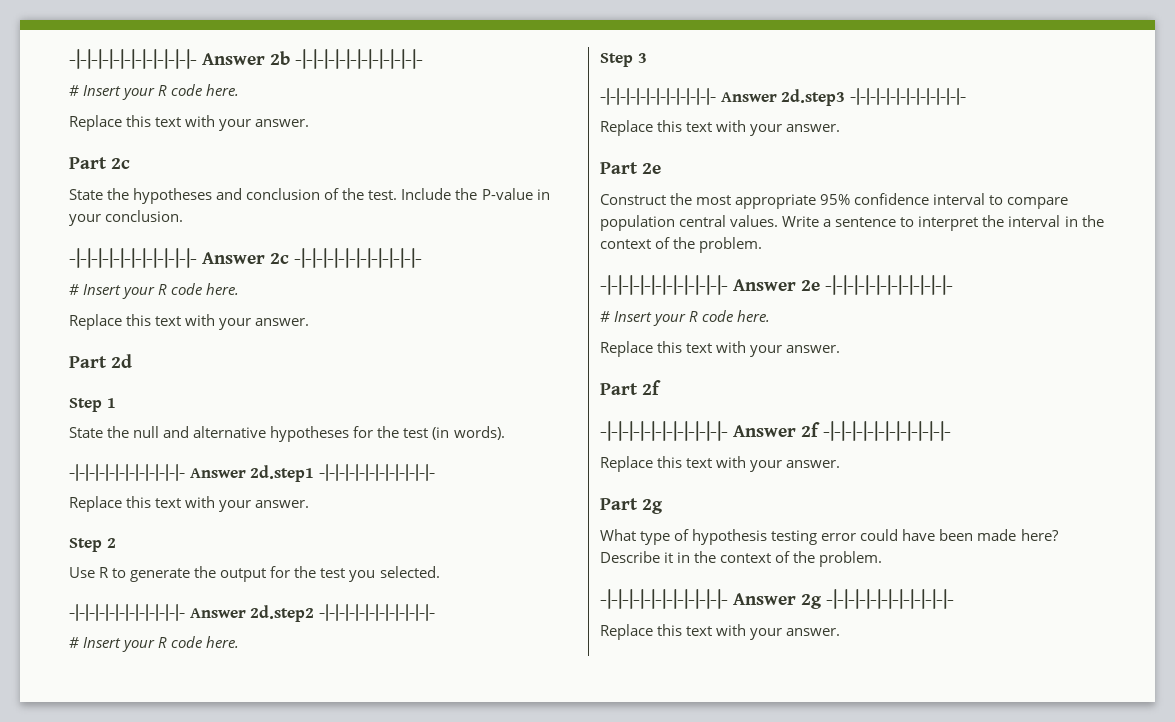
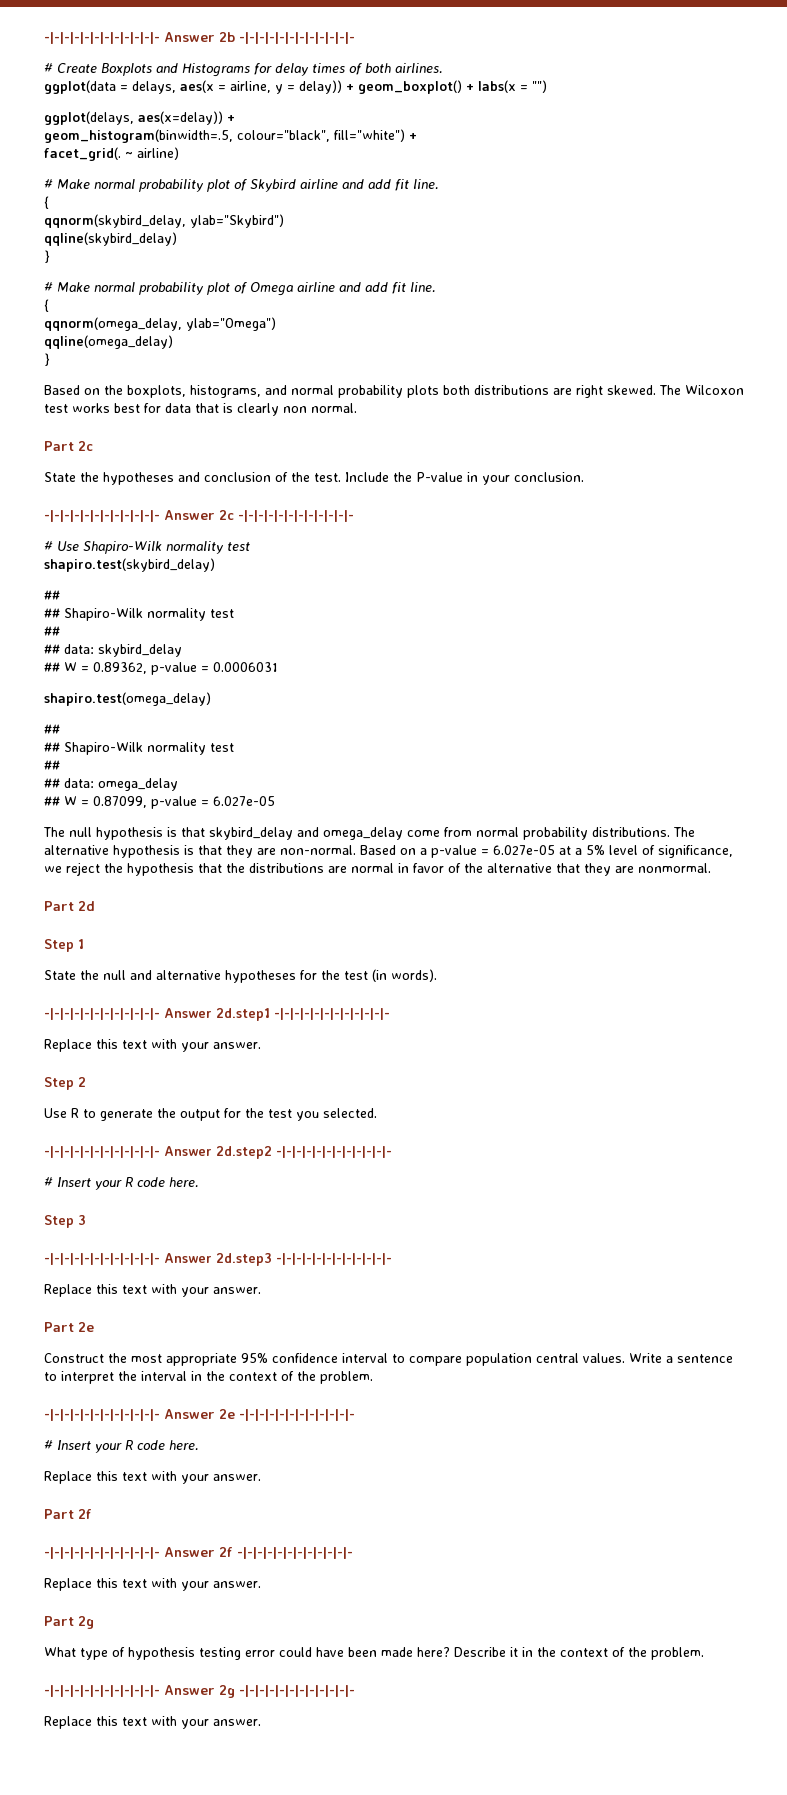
[83,84,240,100] [69,115,310,131] Insert your R code here. // Replace this text with your answer. -> [57,63,443,77] [44,80,547,94] [44,111,235,125] [44,129,417,143] [44,147,179,161] [44,179,439,192] [44,196,49,209] [44,214,284,228] [44,232,177,246] [44,250,50,263] [44,282,436,296] [44,299,49,312] [44,317,276,331] [44,335,173,349] [44,353,50,366] [44,385,744,398] [44,403,357,416] Create Boxplots and Histograms for delay times of both airlines. // ggplot(data = delays, aes(x = airline, y = delay)) + geom_boxplot() + labs(x = "") // ggplot(delays, aes(x=delay)) + // geom_histogram(binwidth=.5, colour="black", fill="white") + // facet_grid(. ~ airline) // # Make normal probability plot of Skybird airline and add fit line. // { // qqnorm(skybird_delay, ylab="Skybird") // qqline(skybird_delay) // } // # Make normal probability plot of Omega airline and add fit line. // { // qqnorm(omega_delay, ylab="Omega") // qqline(omega_delay) // } // Based on the boxplots, histograms, and normal probability plots both distributions are right skewed. The Wilcoxon test works best for data that is clearly non normal.
[83,283,240,299] [69,314,310,330] Insert your R code here. // Replace this text with your answer. -> [57,541,250,554] [44,558,215,572] [44,590,60,600] [44,608,234,621] [44,626,60,636] [44,644,182,657] [44,662,277,675] [44,692,211,706] [44,724,60,734] [44,742,234,755] [44,760,60,770] [44,778,178,791] [44,796,275,809] [43,827,695,840] [44,845,733,858] [44,862,711,876] Use Shapiro-Wilk normality test // shapiro.test(skybird_delay) // ## // ## Shapiro-Wilk normality test // ## // ## data: skybird_delay // ## W = 0.89362, p-value = 0.0006031 // shapiro.test(omega_delay) // ## // ## Shapiro-Wilk normality test // ## // ## data: omega_delay // ## W = 0.87099, p-value = 6.027e-05 // The null hypothesis is that skybird_delay and omega_delay come from normal probability distributions. The alternative hypothesis is that they are non-normal. Based on a p-value = 6.027e-05 at a 5% level of significance, we reject the hypothesis that the distributions are normal in favor of the alternative that they are nonmormal.

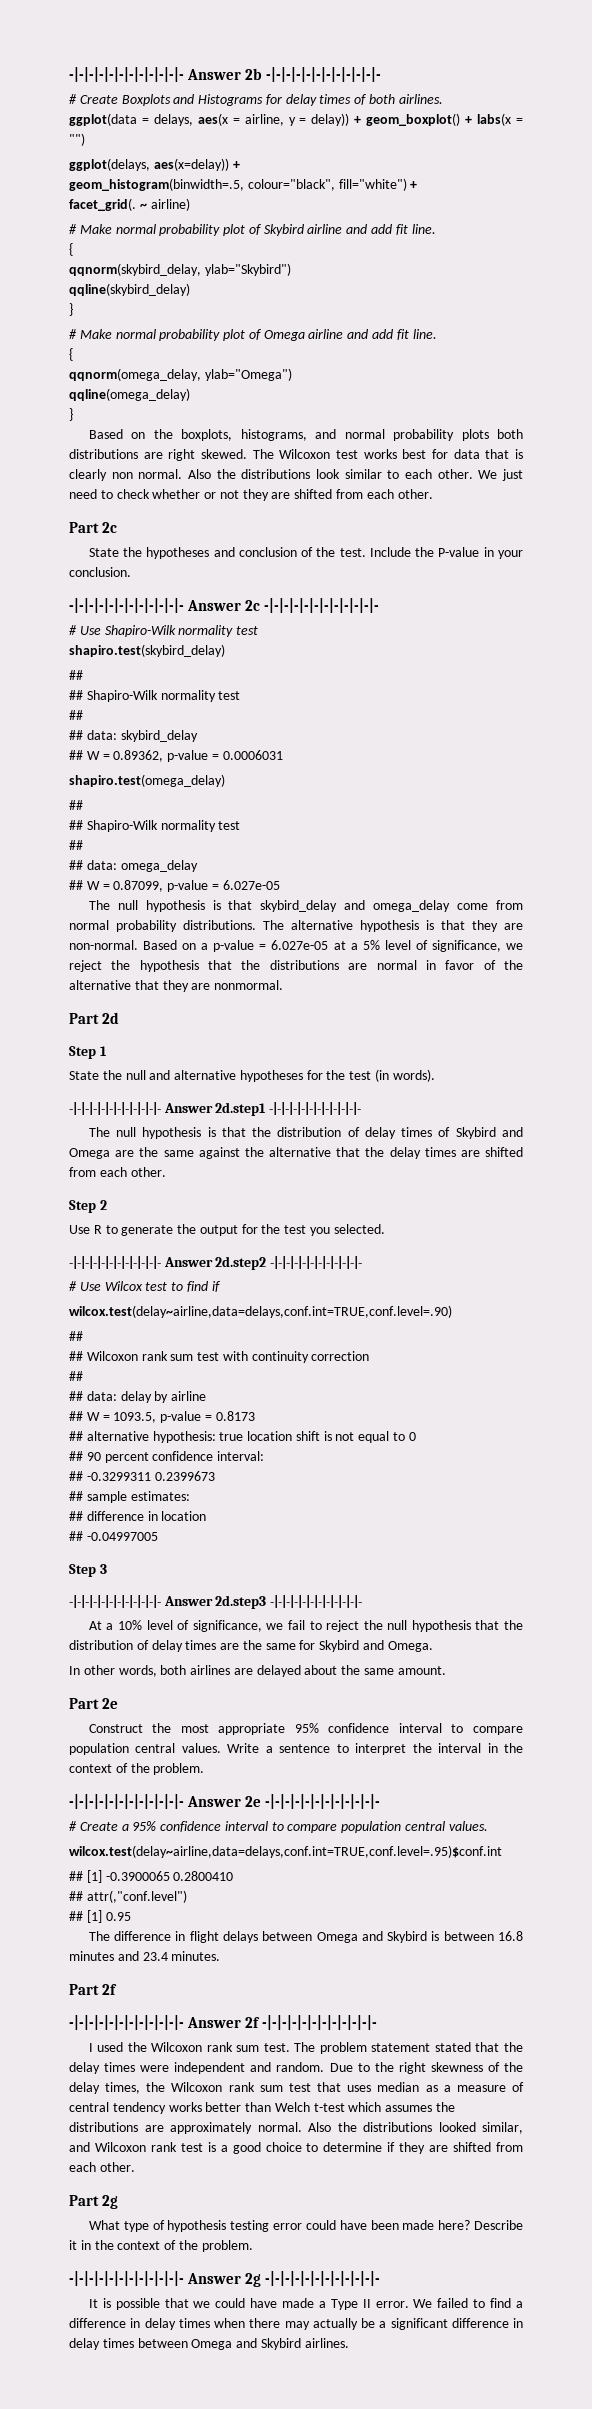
(357, 408) none -> [188,469,524,481] [69,489,433,501] Also the distributions look similar to each other. We just need to check whether or not they are shifted from each other.
[44,1039,261,1052] Replace this text with your answer. -> [88,1127,524,1139] [69,1147,524,1159] [69,1167,166,1177] The null hypothesis is that the distribution of delay times of Skybird and Omega are the same against the alternative that the delay times are shifted from each other.
[57,1177,199,1190] Insert your R code here. -> [79,1281,220,1292] [69,1305,452,1318] [69,1331,83,1341] [69,1351,370,1363] [69,1371,83,1381] [69,1391,207,1403] [69,1411,255,1423] [69,1431,416,1443] [69,1451,265,1463] [69,1471,215,1481] [69,1491,190,1503] [69,1511,207,1521] [69,1531,158,1541] Use Wilcox test to find if // wilcox.test(delay~airline,data=delays,conf.int=TRUE,conf.level=.90) // ## // ## Wilcoxon rank sum test with continuity correction // ## // ## data: delay by airline // ## W = 1093.5, p-value = 0.8173 // ## alternative hypothesis: true location shift is not equal to 0 // ## 90 percent confidence interval: // ## -0.3299311 0.2399673 // ## sample estimates: // ## difference in location // ## -0.04997005
[44,1284,261,1297] Replace this text with your answer. -> [88,1620,523,1632] [69,1640,433,1652] [69,1665,446,1677] At a 10% level of significance, we fail to reject the null hypothesis that the distribution of delay times are the same for Skybird and Omega. // In other words, both airlines are delayed about the same amount.
[57,1440,199,1453] [44,1471,261,1484] Insert your R code here. // Replace this text with your answer. -> [79,1821,488,1833] [69,1845,502,1858] [69,1870,234,1883] [69,1890,187,1903] [69,1910,131,1923] [88,1931,523,1943] [69,1951,221,1961] Create a 95% confidence interval to compare population central values. // wilcox.test(delay~airline,data=delays,conf.int=TRUE,conf.level=.95)$conf.int // ## [1] -0.3900065 0.2800410 // ## attr(,"conf.level") // ## [1] 0.95 // The difference in flight delays between Omega and Skybird is between 16.8 minutes and 23.4 minutes.
[44,1578,261,1591] Replace this text with your answer. -> [88,2042,523,2054] [69,2062,523,2074] [69,2082,524,2094] [69,2102,456,2114] [69,2122,523,2134] [69,2142,523,2154] [69,2162,135,2172] I used the Wilcoxon rank sum test. The problem statement stated that the delay times were independent and random. Due to the right skewness of the delay times, the Wilcoxon rank sum test that uses median as a measure of central tendency works better than Welch t-test which assumes the distributions are approximately normal. Also the distributions looked similar, and Wilcoxon rank test is a good choice to determine if they are shifted from each other.
[44,1716,261,1729] Replace this text with your answer. -> [88,2298,523,2310] [69,2318,523,2330] [69,2338,349,2350] It is possible that we could have made a Type II error. We failed to find a difference in delay times when there may actually be a significant difference in delay times between Omega and Skybird airlines.

